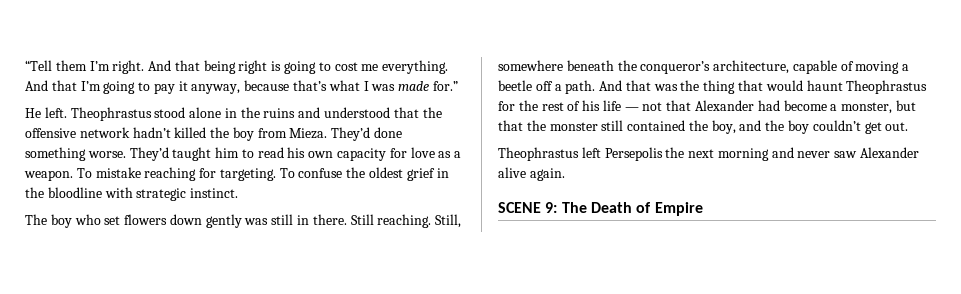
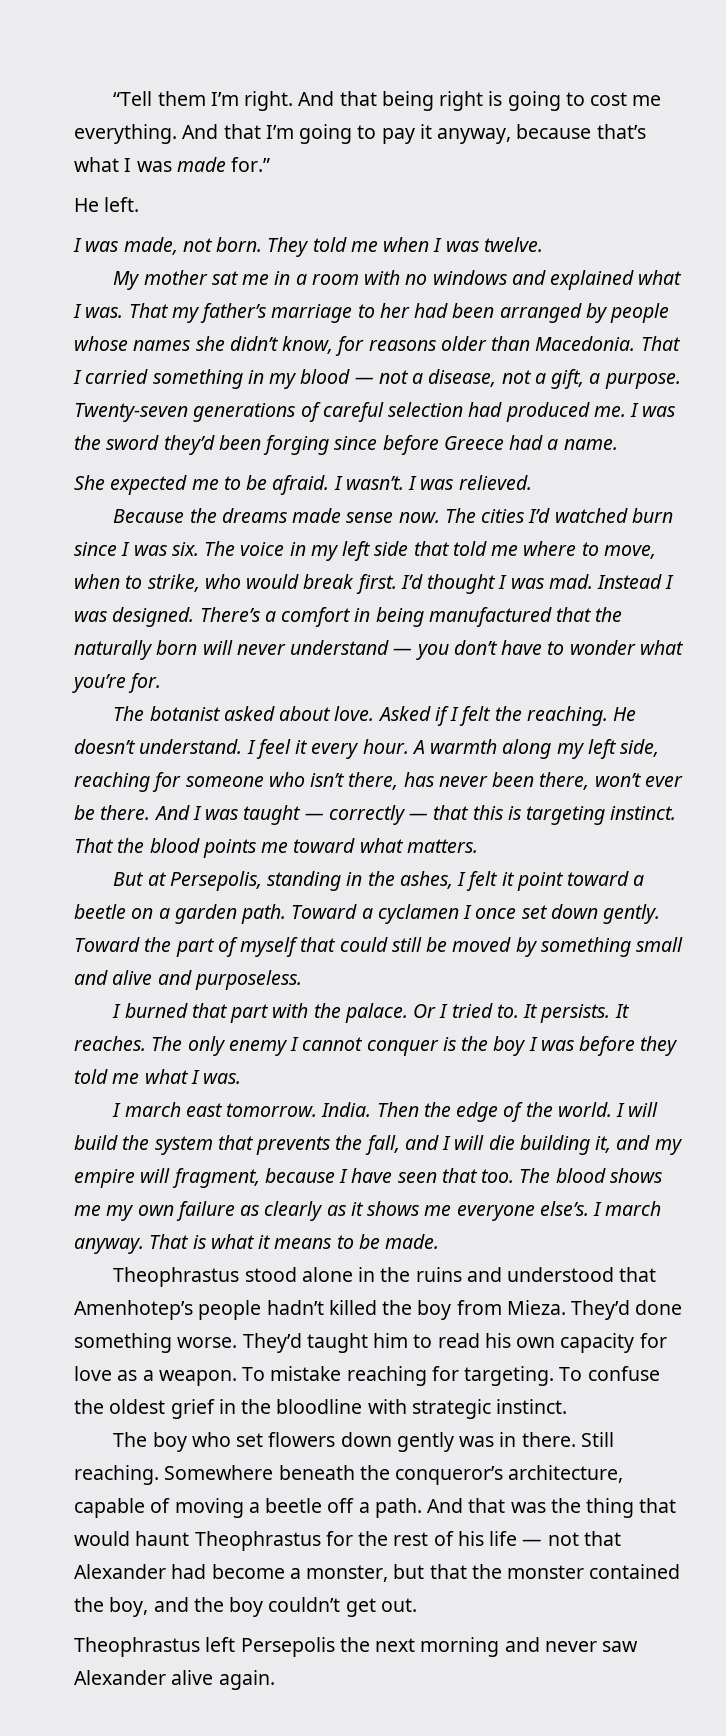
(67, 112) none -> [73,237,543,257] [113,270,683,290] [73,303,670,323] [74,336,681,356] [73,369,681,389] [74,402,677,422] [74,435,618,455] [74,475,532,495] [113,508,673,523] [74,541,656,561] [74,574,675,594] [74,607,623,627] [74,640,684,660] [72,673,162,693] [113,706,637,726] [74,739,660,759] [74,772,683,792] [74,805,677,825] [74,838,478,858] [113,871,645,891] [74,904,661,924] [74,937,684,957] [74,970,302,990] [112,1003,630,1023] [74,1036,679,1056] [74,1069,242,1084] [112,1102,659,1122] [74,1135,683,1155] [74,1168,663,1188] [74,1201,662,1221] [74,1234,440,1254] // I was made, not born. They told me when I was twelve. // My mother sat me in a room with no windows and explained what I was. That my father’s marriage to her had been arranged by people whose names she didn’t know, for reasons older than Macedonia. That I carried something in my blood — not a disease, not a gift, a purpose. Twenty-seven generations of careful selection had produced me. I was the sword they’d been forging since before Greece had a name. // She expected me to be afraid. I wasn’t. I was relieved. // Because the dreams made sense now. The cities I’d watched burn since I was six. The voice in my left side that told me where to move, when to strike, who would break first. I’d thought I was mad. Instead I was designed. There’s a comfort in being manufactured that the naturally born will never understand — you don’t have to wonder what you’re for. // The botanist asked about love. Asked if I felt the reaching. He doesn’t understand. I feel it every hour. A warmth along my left side, reaching for someone who isn’t there, has never been there, won’t ever be there. And I was taught — correctly — that this is targeting instinct. That the blood points me toward what matters. // But at Persepolis, standing in the ashes, I felt it point toward a beetle on a garden path. Toward a cyclamen I once set down gently. Toward the part of myself that could still be moved by something small and alive and purposeless. // I burned that part with the palace. Or I tried to. It persists. It reaches. The only enemy I cannot conquer is the boy I was before they told me what I was. // I march east tomorrow. India. Then the edge of the world. I will build the system that prevents the fall, and I will die building it, and my empire will fragment, because I have seen that too. The blood shows me my own failure as clearly as it shows me everyone else’s. I march anyway. That is what it means to be made. //
[422,107,442,118] [25,127,130,138] the offensive network -> [74,1300,262,1320] Amenhotep’s people
[271,214,294,225] still -> (495, 1441) none
[435,214,462,228] [498,60,563,71] Still, somewhere -> [164,1465,274,1480] Somewhere
[601,120,624,131] still -> (585, 1572) none
[498,202,703,216] // SCENE 9: The Death of Empire -> (275, 1680) none

